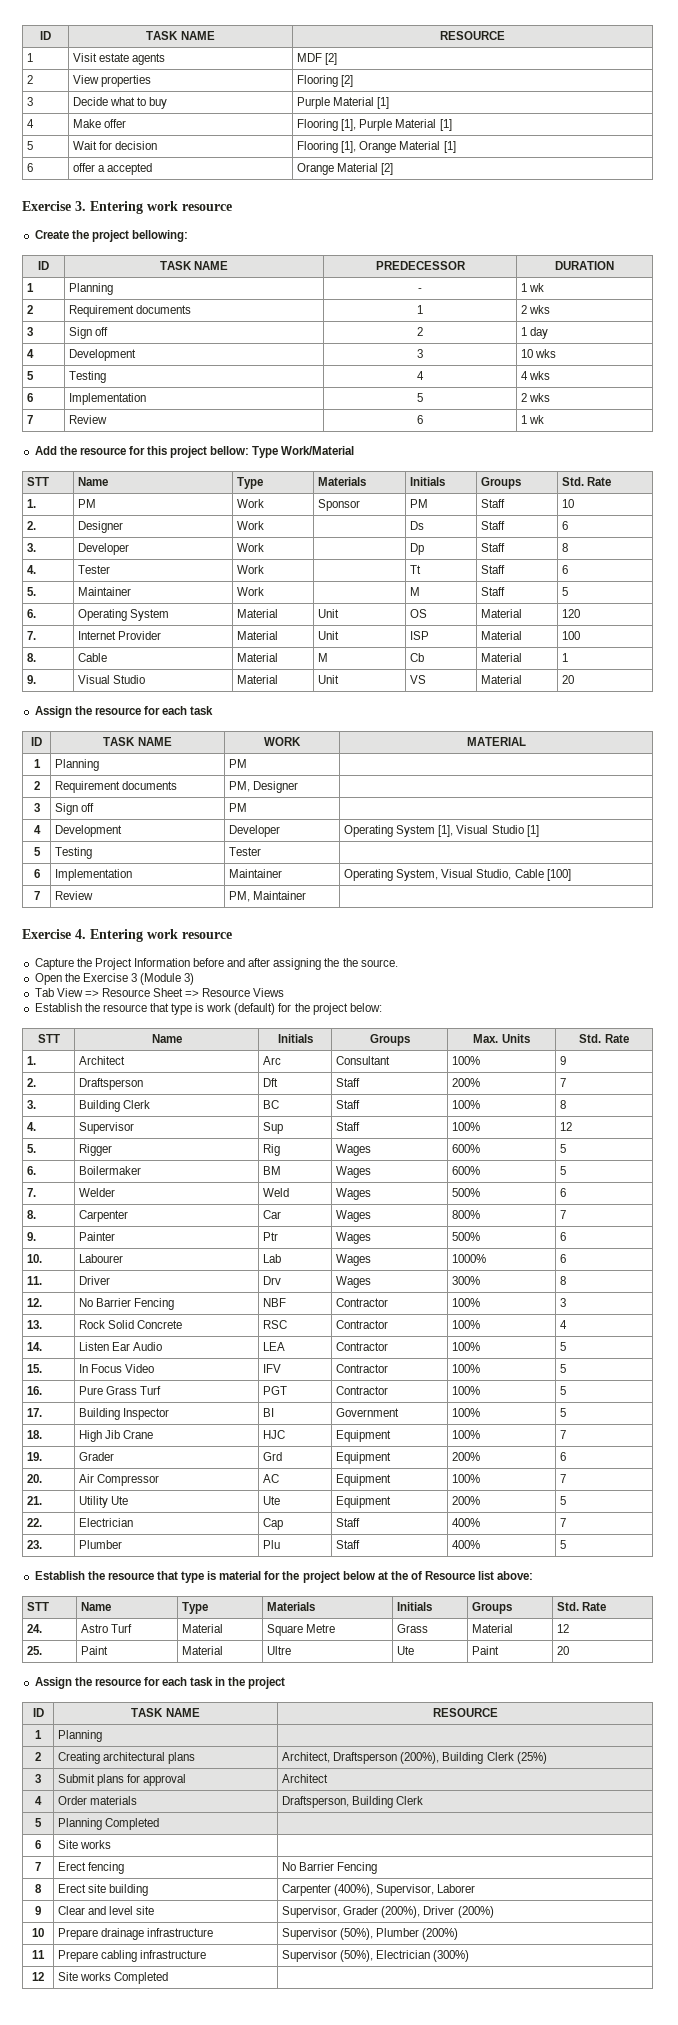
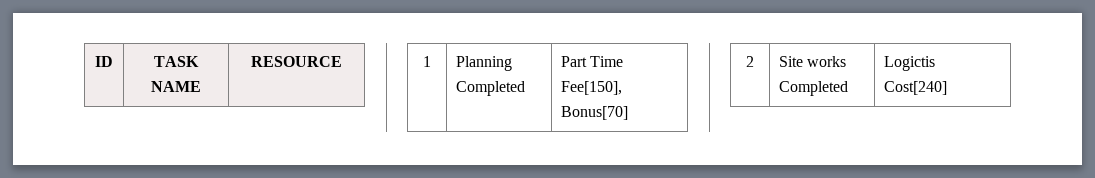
[40,31,51,40] [146,31,215,40] [440,31,505,40] [27,53,34,62] [73,53,166,65] [297,53,338,65] [27,75,34,84] [73,75,152,87] [297,75,354,87] [27,97,34,106] [73,97,168,109] [297,97,390,109] [27,119,35,128] [73,119,127,128] [297,119,452,131] [27,141,34,150] [73,141,158,150] [297,141,456,153] [27,163,34,172] [73,163,153,175] [297,163,394,175] [22,201,232,214] [34,230,188,242] [38,261,49,270] [159,261,229,270] [375,261,466,270] [555,261,614,270] [27,283,35,292] [69,283,114,295] [418,288,422,292] [521,283,545,292] [27,305,34,314] [69,305,192,317] [417,305,423,314] [521,305,551,314] [27,327,34,336] [69,327,109,339] [417,327,423,336] [521,327,549,339] [27,349,35,358] [69,349,137,361] [417,349,423,358] [521,349,557,358] [27,371,35,380] [69,371,107,383] [417,371,424,380] [521,371,551,380] [27,393,34,402] [69,393,147,405] [417,393,423,402] [521,393,551,402] [27,415,34,424] [69,415,108,424] [417,415,423,424] [521,415,545,424] [34,446,355,458] [27,477,50,486] [78,477,109,486] [237,477,264,489] [318,477,367,486] [410,477,446,486] [481,477,522,489] [562,477,612,486] [27,499,37,508] [78,499,97,508] [237,499,265,508] [318,499,361,511] [410,499,429,508] [481,499,506,508] [562,499,575,508] [27,521,37,530] [78,521,124,533] [237,521,265,530] [410,521,425,530] [481,521,506,530] [562,521,569,530] [27,543,37,552] [78,543,130,555] [237,543,265,552] [410,543,425,555] [481,543,506,552] [562,543,569,552] [27,565,37,574] [78,565,111,574] [237,565,265,574] [410,565,422,574] [481,565,506,574] [562,565,569,574] [27,587,37,596] [78,587,132,596] [237,587,265,596] [410,587,421,596] [481,587,506,596] [562,587,569,596] [27,609,37,618] [78,609,170,621] [237,609,279,618] [318,609,340,618] [410,609,428,618] [481,609,523,618] [562,609,581,618] [27,631,37,640] [78,631,162,640] [237,631,279,640] [318,631,340,640] [410,631,430,640] [481,631,523,640] [562,631,581,640] [27,653,37,662] [78,653,108,662] [237,653,279,662] [318,653,329,662] [410,653,425,662] [481,653,523,662] [562,653,569,662] [27,675,37,684] [78,675,146,684] [237,675,279,684] [318,675,340,684] [410,675,427,684] [481,675,523,684] [562,675,575,684] [34,706,214,718] [31,737,42,746] [103,737,172,746] [264,737,301,746] [466,737,526,746] [33,759,41,768] [55,759,100,771] [229,759,248,768] [33,781,40,790] [55,781,178,793] [229,781,299,793] [33,803,40,812] [55,803,95,815] [229,803,248,812] [33,825,41,834] [55,825,123,837] [229,825,281,837] [344,825,539,837] [33,847,41,856] [55,847,93,859] [229,847,262,856] [33,869,40,878] [55,869,133,881] [229,869,283,878] [344,869,571,881] [33,891,40,900] [55,891,94,900] [229,891,307,902] [22,929,232,942] [34,958,398,970] [34,973,195,985] [34,988,285,997] [34,1003,382,1015] [37,1034,60,1043] [151,1034,182,1043] [277,1034,313,1043] [369,1034,410,1046] [473,1034,530,1043] [579,1034,629,1043] [27,1056,37,1065] [79,1056,126,1065] [263,1056,282,1065] [336,1056,391,1065] [452,1056,481,1065] [560,1056,567,1065] [27,1078,37,1087] [79,1078,144,1090] [263,1078,279,1087] [336,1078,361,1087] [452,1078,481,1087] [560,1078,567,1087] [27,1100,37,1109] [79,1100,151,1112] [263,1100,280,1109] [336,1100,361,1109] [452,1100,481,1109] [560,1100,567,1109] [27,1122,37,1131] [79,1122,135,1134] [263,1122,284,1134] [336,1122,361,1131] [452,1122,481,1131] [560,1122,573,1131] [27,1144,37,1153] [79,1144,113,1156] [263,1144,281,1156] [336,1144,372,1156] [452,1144,481,1153] [560,1144,567,1153] [27,1166,37,1175] [79,1166,142,1175] [263,1166,282,1175] [336,1166,372,1178] [452,1166,481,1175] [560,1166,567,1175] [27,1188,37,1197] [79,1188,116,1197] [263,1188,290,1197] [336,1188,372,1200] [452,1188,481,1197] [560,1188,567,1197] [27,1210,37,1219] [79,1210,129,1222] [263,1210,282,1219] [336,1210,372,1222] [452,1210,481,1219] [560,1210,567,1219] [27,1232,37,1241] [79,1232,116,1241] [263,1232,279,1241] [336,1232,372,1244] [452,1232,481,1241] [560,1232,567,1241] [27,1254,43,1263] [79,1254,124,1263] [263,1254,282,1263] [336,1254,372,1266] [452,1254,487,1263] [560,1254,567,1263] [27,1276,43,1285] [79,1276,111,1285] [263,1276,282,1285] [336,1276,372,1288] [452,1276,481,1285] [560,1276,567,1285] [27,1298,43,1307] [79,1298,175,1310] [263,1298,287,1307] [336,1298,389,1307] [452,1298,481,1307] [560,1298,567,1307] [27,1320,43,1329] [79,1320,183,1329] [263,1320,288,1329] [336,1320,389,1329] [452,1320,481,1329] [560,1320,568,1329] [27,1342,43,1351] [79,1342,163,1351] [263,1342,286,1351] [336,1342,389,1351] [452,1342,481,1351] [560,1342,567,1351] [27,1364,43,1373] [79,1364,155,1373] [263,1364,282,1373] [336,1364,389,1373] [452,1364,481,1373] [560,1364,567,1373] [27,1386,43,1395] [79,1386,162,1395] [263,1386,288,1395] [336,1386,389,1395] [452,1386,481,1395] [560,1386,567,1395] [27,1408,43,1417] [79,1408,170,1420] [263,1408,275,1417] [336,1408,400,1417] [452,1408,481,1417] [560,1408,567,1417] [27,1430,43,1439] [79,1430,154,1442] [263,1430,286,1439] [336,1430,392,1442] [452,1430,481,1439] [560,1430,567,1439] [27,1452,43,1461] [79,1452,115,1461] [263,1452,283,1461] [336,1452,392,1464] [452,1452,481,1461] [560,1452,567,1461] [27,1474,43,1483] [79,1474,160,1486] [263,1474,280,1483] [336,1474,392,1486] [452,1474,481,1483] [560,1474,567,1483] [27,1496,43,1505] [79,1496,129,1508] [263,1496,281,1505] [336,1496,392,1508] [452,1496,481,1505] [560,1496,567,1505] [27,1518,43,1527] [79,1518,134,1527] [263,1518,284,1530] [336,1518,361,1527] [452,1518,481,1527] [560,1518,567,1527] [27,1540,43,1549] [79,1540,123,1549] [263,1540,281,1549] [336,1540,361,1549] [452,1540,481,1549] [560,1540,567,1549] [34,1571,534,1583] [27,1602,50,1611] [81,1602,112,1611] [182,1602,209,1614] [267,1602,316,1611] [397,1602,433,1611] [472,1602,513,1614] [557,1602,607,1611] [27,1624,43,1633] [81,1624,133,1633] [182,1624,224,1633] [267,1624,336,1636] [397,1624,429,1633] [472,1624,514,1633] [557,1624,570,1633] [27,1646,43,1655] [81,1646,109,1655] [182,1646,224,1655] [267,1646,292,1655] [397,1646,415,1655] [472,1646,500,1655] [557,1646,570,1655] [34,1677,286,1689] [32,1708,44,1717] [131,1708,200,1717] [432,1708,498,1717] [35,1730,42,1739] [58,1730,103,1742] [35,1752,41,1761] [58,1752,196,1764] [282,1752,547,1764] [35,1774,41,1783] [58,1774,187,1786] [282,1774,329,1783] [35,1796,42,1805] [58,1796,138,1805] [282,1796,424,1808] [35,1818,42,1827] [58,1818,160,1830] [35,1840,41,1849] [58,1840,112,1849] [35,1862,41,1871] [58,1862,125,1874] [282,1862,378,1874] [35,1884,42,1893] [58,1884,149,1896] [282,1884,476,1896] [35,1906,41,1915] [58,1906,155,1915] [282,1906,494,1918] [32,1928,44,1937] [58,1928,214,1940] [282,1928,459,1940] [32,1950,45,1959] [58,1950,207,1962] [282,1950,470,1962] [32,1972,44,1981] ID | TASK NAME | RESOURCE // 1 | Visit estate agents | MDF [2] // 2 | View properties | Flooring [2] // 3 | Decide what to buy | Purple Material [1] // 4 | Make offer | Flooring [1], Purple Material [1] // 5 | Wait for decision | Flooring [1], Orange Material [1] // 6 | offer a accepted | Orange Material [2] // Exercise 3. Entering work resource // Create the project bellowing: // ID | TASK NAME | PREDECESSOR | DURATION // 1 | Planning | - | 1 wk // 2 | Requirement documents | 1 | 2 wks // 3 | Sign off | 2 | 1 day // 4 | Development | 3 | 10 wks // 5 | Testing | 4 | 4 wks // 6 | Implementation | 5 | 2 wks // 7 | Review | 6 | 1 wk // Add the resource for this project bellow: Type Work/Material // STT | Name | Type | Materials | Initials | Groups | Std. Rate // 1. | PM | Work | Sponsor | PM | Staff | 10 // 2. | Designer | Work | | Ds | Staff | 6 // 3. | Developer | Work | | Dp | Staff | 8 // 4. | Tester | Work | | Tt | Staff | 6 // 5. | Maintainer | Work | | M | Staff | 5 // 6. | Operating System | Material | Unit | OS | Material | 120 // 7. | Internet Provider | Material | Unit | ISP | Material | 100 // 8. | Cable | Material | M | Cb | Material | 1 // 9. | Visual Studio | Material | Unit | VS | Material | 20 // Assign the resource for each task // ID | TASK NAME | WORK | MATERIAL // 1 | Planning | PM | // 2 | Requirement documents | PM, Designer | // 3 | Sign off | PM | // 4 | Development | Developer | Operating System [1], Visual Studio [1] // 5 | Testing | Tester | // 6 | Implementation | Maintainer | Operating System, Visual Studio, Cable [100] // 7 | Review | PM, Maintainer | // Exercise 4. Entering work resource // Capture the Project Information before and after assigning the the source. // Open the Exercise 3 (Module 3) // Tab View => Resource Sheet => Resource Views // Establish the resource that type is work (default) for the project below: // STT | Name | Initials | Groups | Max. Units | Std. Rate // 1. | Architect | Arc | Consultant | 100% | 9 // 2. | Draftsperson | Dft | Staff | 200% | 7 // 3. | Building Clerk | BC | Staff | 100% | 8 // 4. | Supervisor | Sup | Staff | 100% | 12 // 5. | Rigger | Rig | Wages | 600% | 5 // 6. | Boilermaker | BM | Wages | 600% | 5 // 7. | Welder | Weld | Wages | 500% | 6 // 8. | Carpenter | Car | Wages | 800% | 7 // 9. | Painter | Ptr | Wages | 500% | 6 // 10. | Labourer | Lab | Wages | 1000% | 6 // 11. | Driver | Drv | Wages | 300% | 8 // 12. | No Barrier Fencing | NBF | Contractor | 100% | 3 // 13. | Rock Solid Concrete | RSC | Contractor | 100% | 4 // 14. | Listen Ear Audio | LEA | Contractor | 100% | 5 // 15. | In Focus Video | IFV | Contractor | 100% | 5 // 16. | Pure Grass Turf | PGT | Contractor | 100% | 5 // 17. | Building Inspector | BI | Government | 100% | 5 // 18. | High Jib Crane | HJC | Equipment | 100% | 7 // 19. | Grader | Grd | Equipment | 200% | 6 // 20. | Air Compressor | AC | Equipment | 100% | 7 // 21. | Utility Ute | Ute | Equipment | 200% | 5 // 22. | Electrician | Cap | Staff | 400% | 7 // 23. | Plumber | Plu | Staff | 400% | 5 // Establish the resource that type is material for the project below at the of Resource list above: // STT | Name | Type | Materials | Initials | Groups | Std. Rate // 24. | Astro Turf | Material | Square Metre | Grass | Material | 12 // 25. | Paint | Material | Ultre | Ute | Paint | 20 // Assign the resource for each task in the project // ID | TASK NAME | RESOURCE // 1 | Planning | // 2 | Creating architectural plans | Architect, Draftsperson (200%), Building Clerk (25%) // 3 | Submit plans for approval | Architect // 4 | Order materials | Draftsperson, Building Clerk // 5 | Planning Completed | // 6 | Site works | // 7 | Erect fencing | No Barrier Fencing // 8 | Erect site building | Carpenter (400%), Supervisor, Laborer // 9 | Clear and level site | Supervisor, Grader (200%), Driver (200%) // 10 | Prepare drainage infrastructure | Supervisor (50%), Plumber (200%) // 11 | Prepare cabling infrastructure | Supervisor (50%), Electrician (300%) // 12 -> [95,56,113,67] [154,56,199,67] [151,81,201,92] [251,56,342,67] [423,56,431,67] [456,56,513,71] [456,81,526,96] [561,56,624,67] [561,81,623,95] [561,106,629,120] [746,56,754,67] ID | TASK NAME | RESOURCE // 1 | Planning Completed | Part Time Fee[150], Bonus[70] // 2
(169, 1978) none -> [884,56,936,71] [884,81,948,95] Logictis Cost[240]

